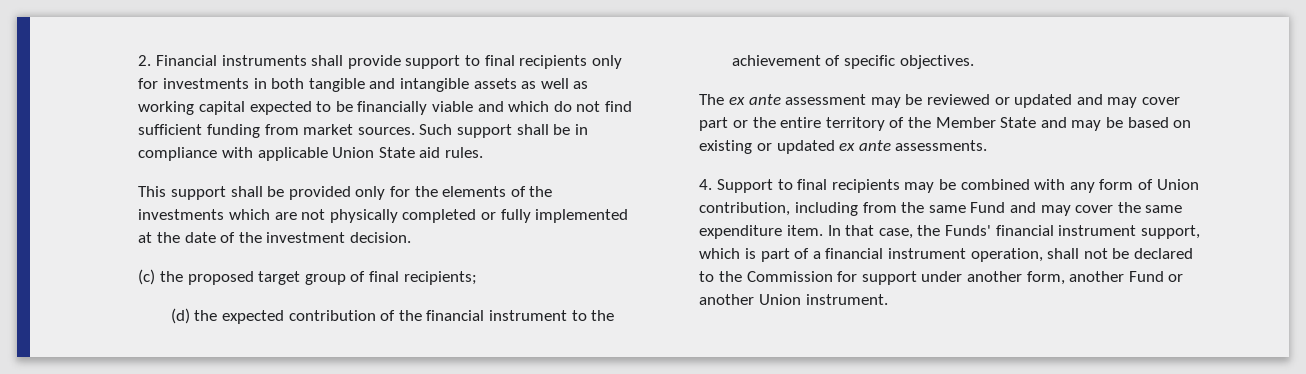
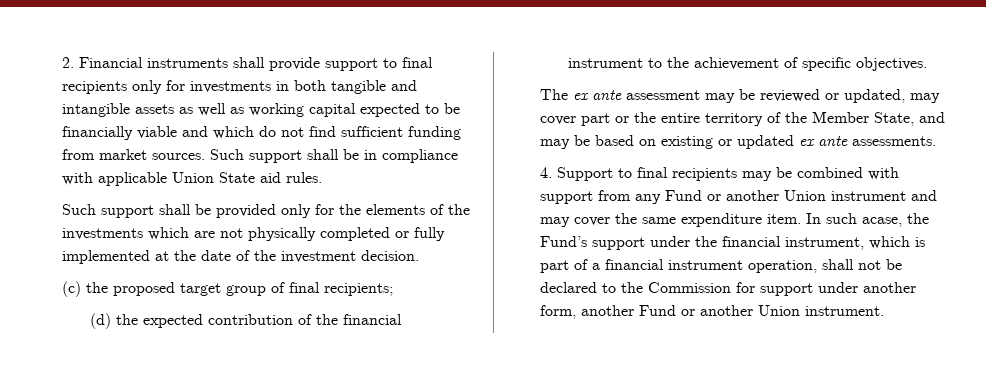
[138,186,167,197] This -> [61,204,96,215] Such
[1014,94,1103,108] updated and -> [843,89,905,103] updated,
[1000,117,1037,128] State -> [873,112,914,126] State,
[1069,179,1199,193] [699,202,1006,216] any form of Union contribution, including from the same Fund -> [539,190,906,204] support from any Fund or another Union instrument
[845,225,1200,239] that case, the Funds' financial instrument support, -> [825,213,929,227] [539,236,864,250] such acase, the Fund’s support under the financial instrument,

